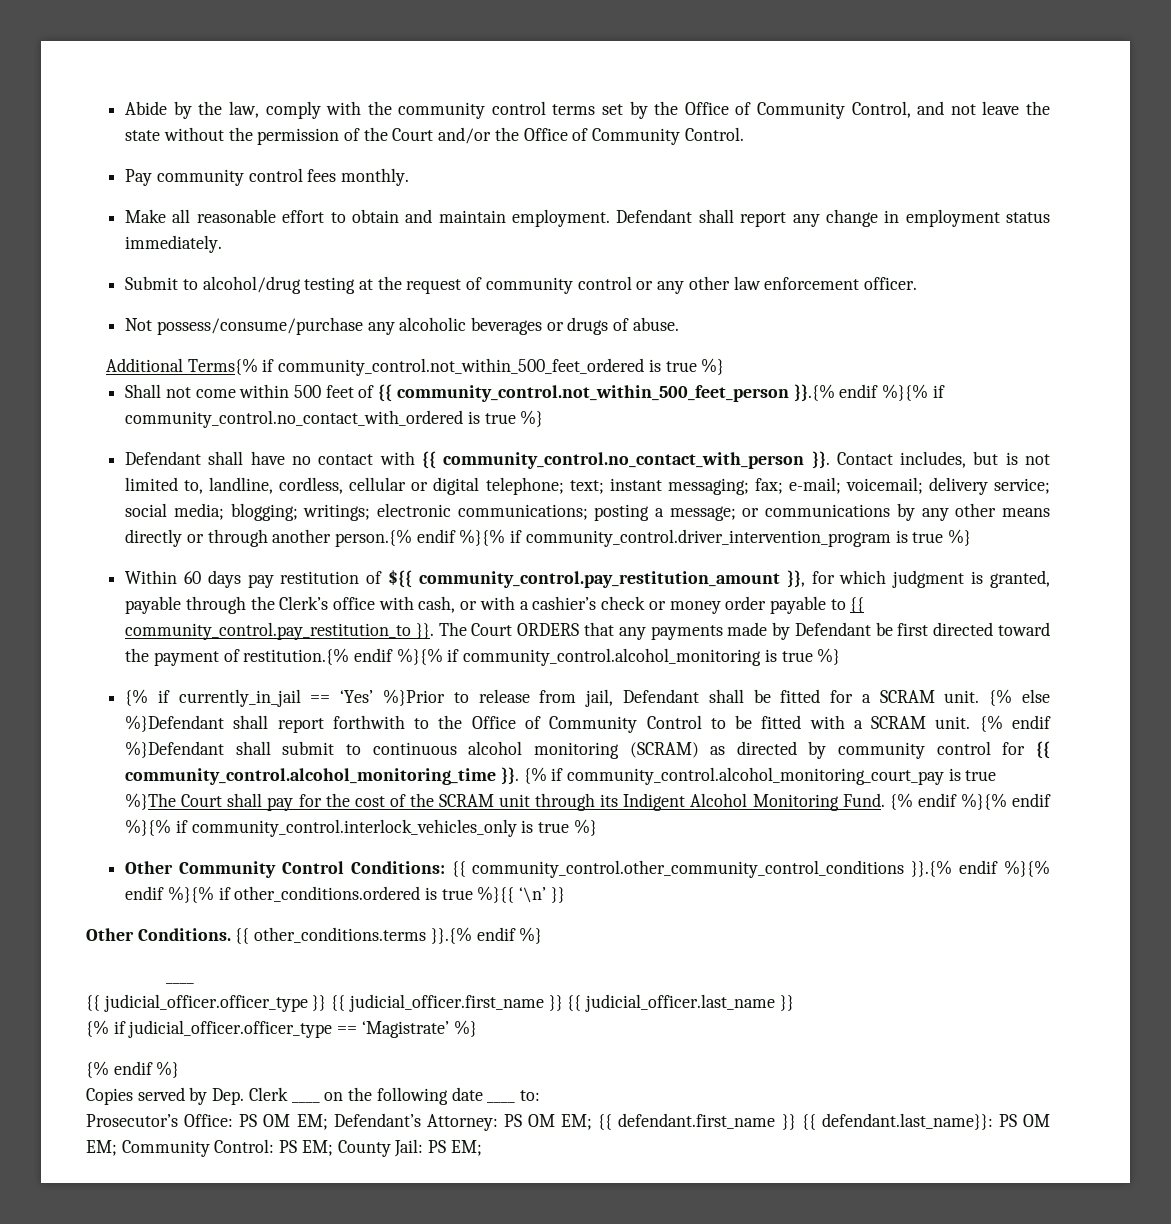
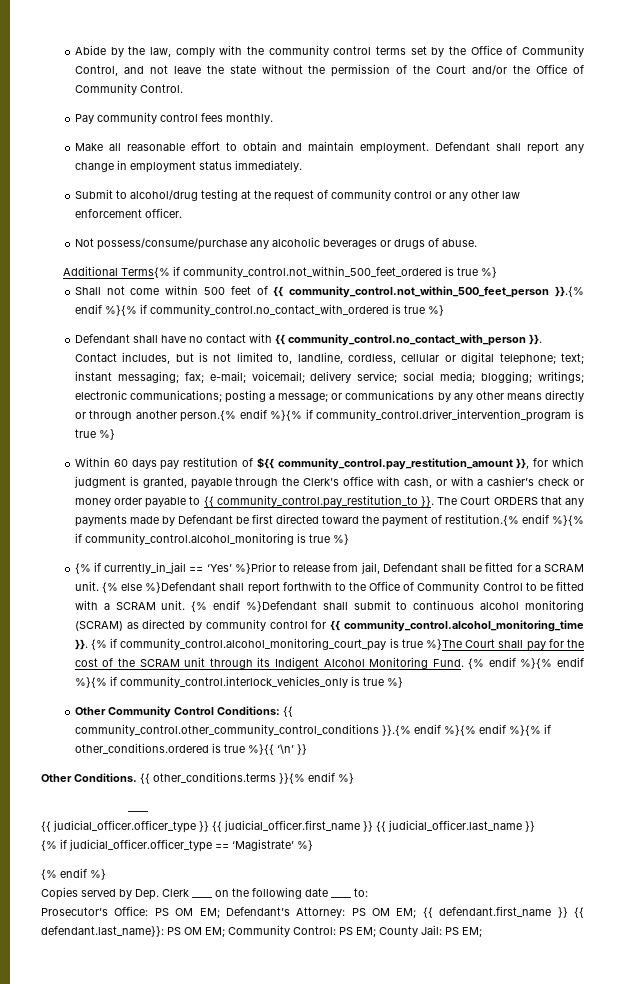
[430,927,472,944] }}.{% -> [279,773,305,784] }}{%

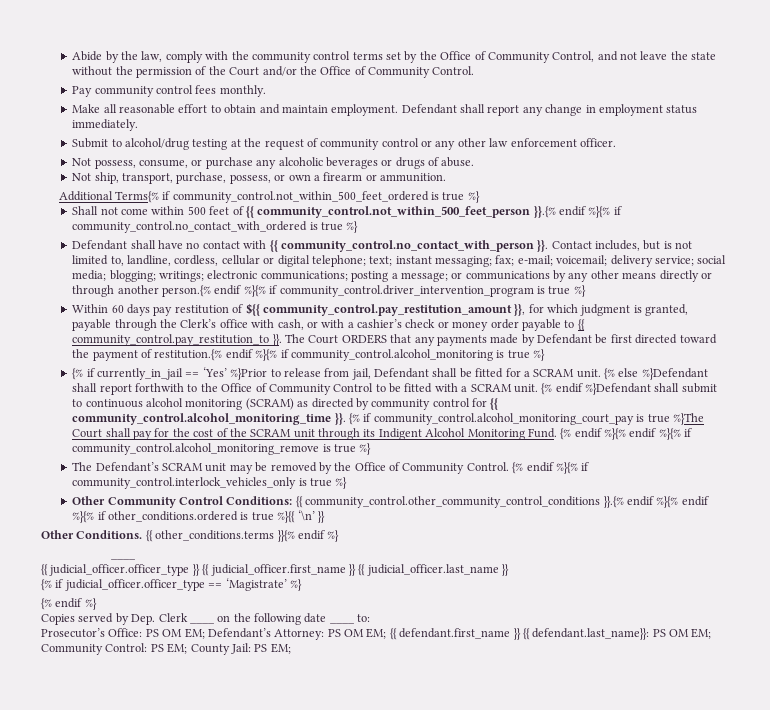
[96,238,247,250] possess/consume/purchase -> [94,157,253,169] possess, consume, or purchase
(477, 243) none -> [72,172,447,184] // Not ship, transport, purchase, possess, or own a firearm or ammunition.
(117, 681) none -> [72,443,372,455] [72,462,590,474] community_control.alcohol_monitoring_remove is true %} // The Defendant’s SCRAM unit may be removed by the Office of Community Control. {% endif %}{% if

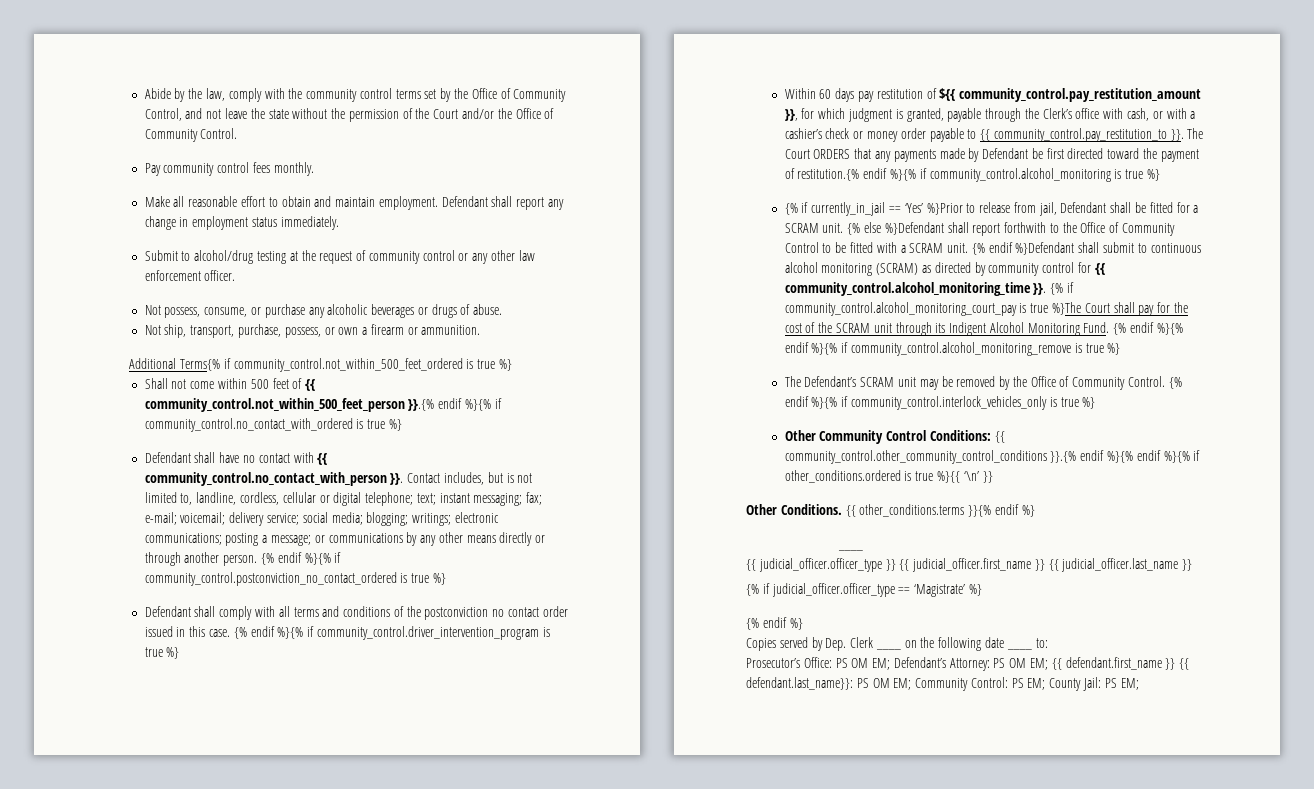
[162,285,212,297] person.{% -> [223,552,342,566] [144,572,447,586] [144,606,568,620] [144,626,247,639] person. {% endif %}{% if community_control.postconviction_no_contact_ordered is true %} // Defendant shall comply with all terms and conditions of the postconviction no contact order issued in this case. {%

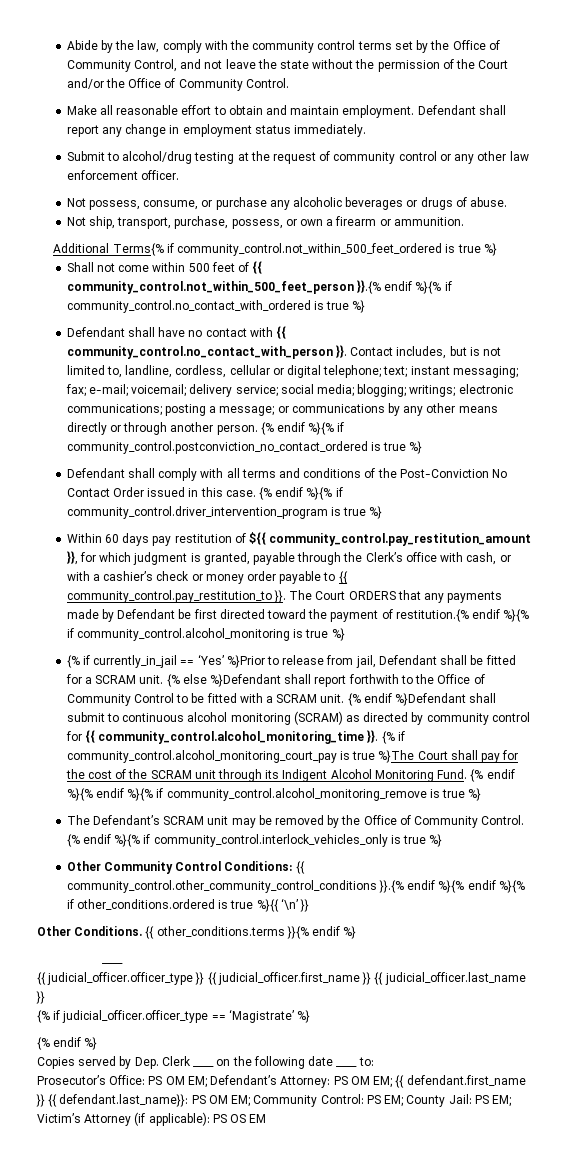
[144,162,314,176] // Pay community control fees monthly. -> (289, 83) none
[424,606,568,620] postconviction no contact order -> [399,469,508,478] [66,487,144,497] Post-Conviction No Contact Order
(1139, 684) none -> [37,1112,267,1126] Victim’s Attorney (if applicable): PS OS EM

